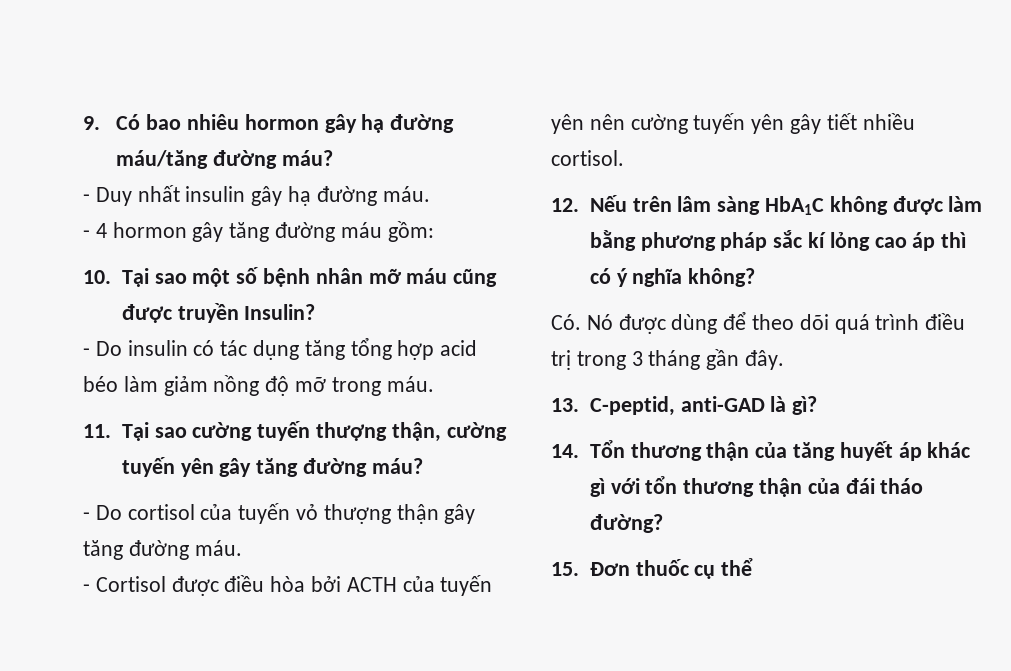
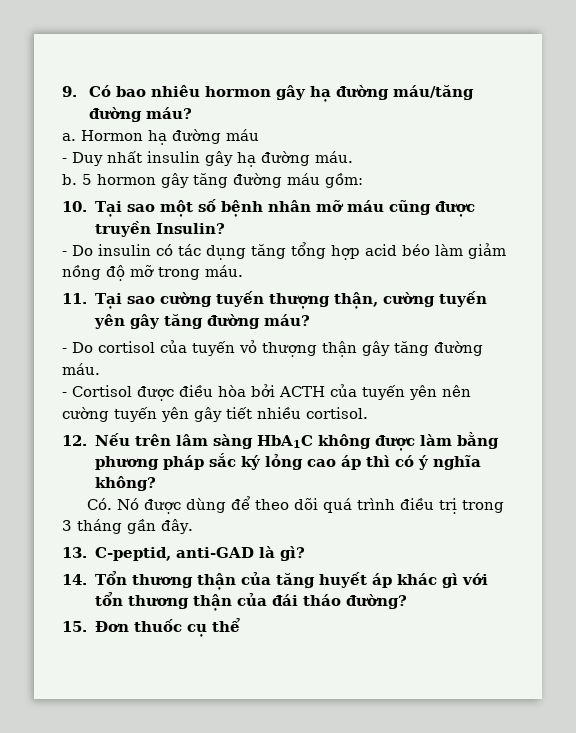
(333, 158) none -> [62,129,259,145] // a. Hormon hạ đường máu
[83,223,107,238] - 4 -> [62,174,92,185] b. 5
[807,232,826,248] kí -> [240,455,261,470] ký

